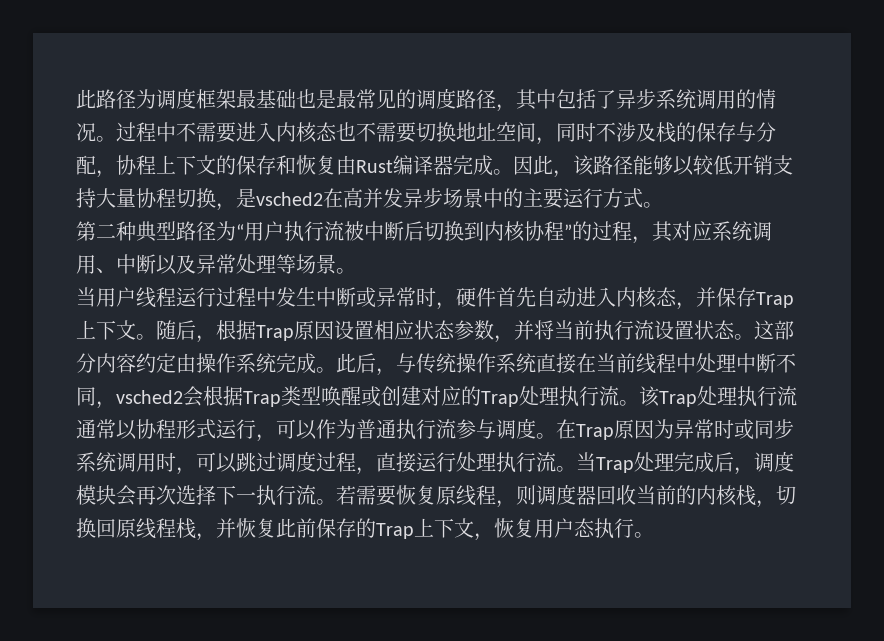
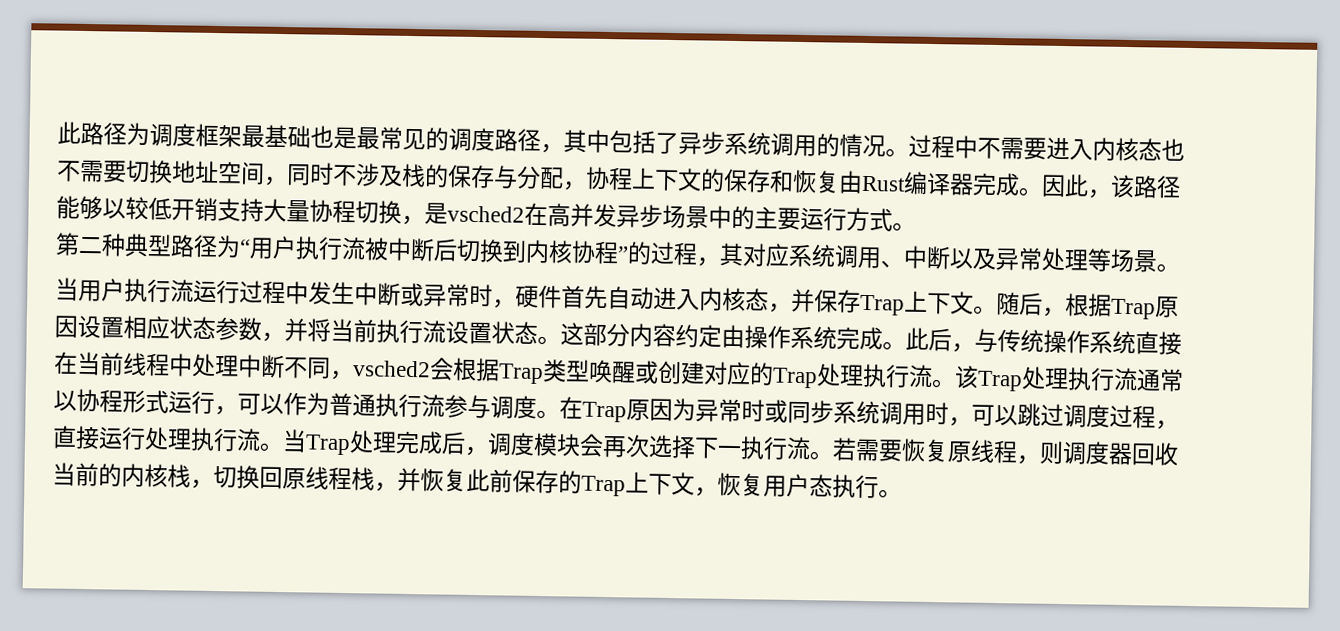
[136,287,176,308] 线程 -> [124,278,194,303] 执行流

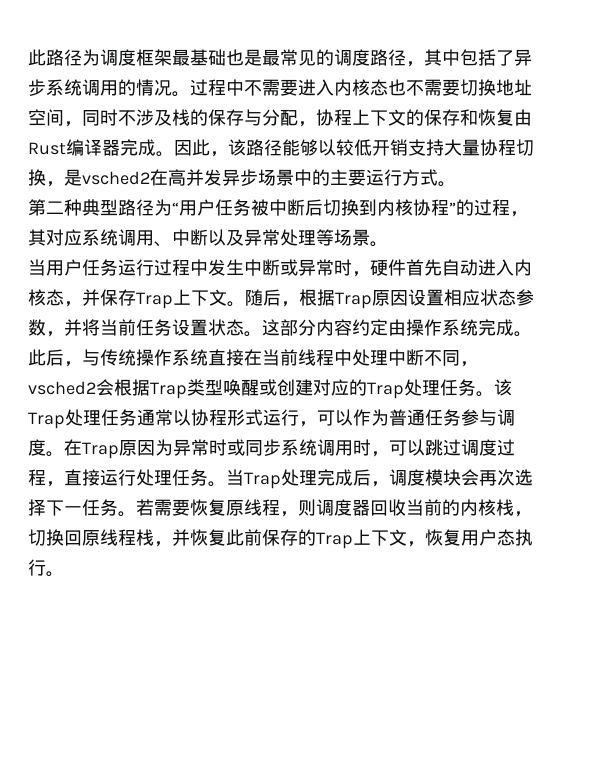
[295,236,366,261] 执行流 -> [215,199,251,216] 任务
[124,278,194,303] 执行流 -> [82,259,118,276] 任务
[376,319,446,344] 执行流 -> [136,319,172,336] 任务
[862,363,933,389] 执行流 -> [440,379,476,396] 任务
[1067,367,1138,392] 执行流 -> [101,409,137,426] 任务
[375,393,445,418] 执行流 -> [425,409,461,426] 任务
[190,427,261,452] 执行流 -> [172,469,208,486] 任务
[740,436,811,461] 执行流 -> [82,499,118,516] 任务

